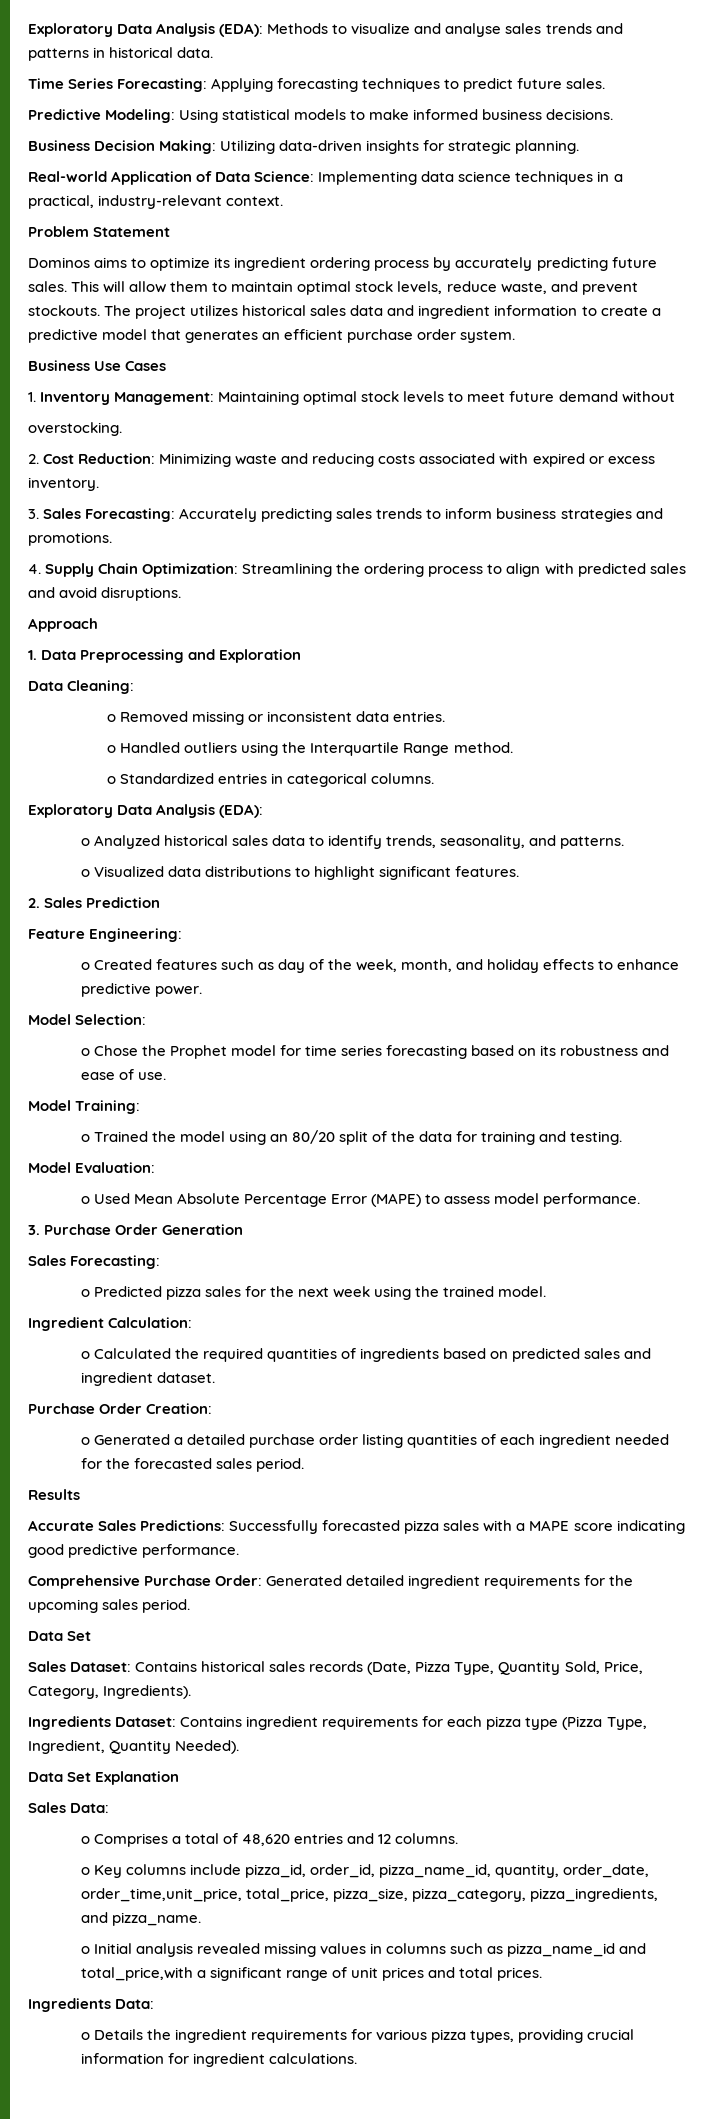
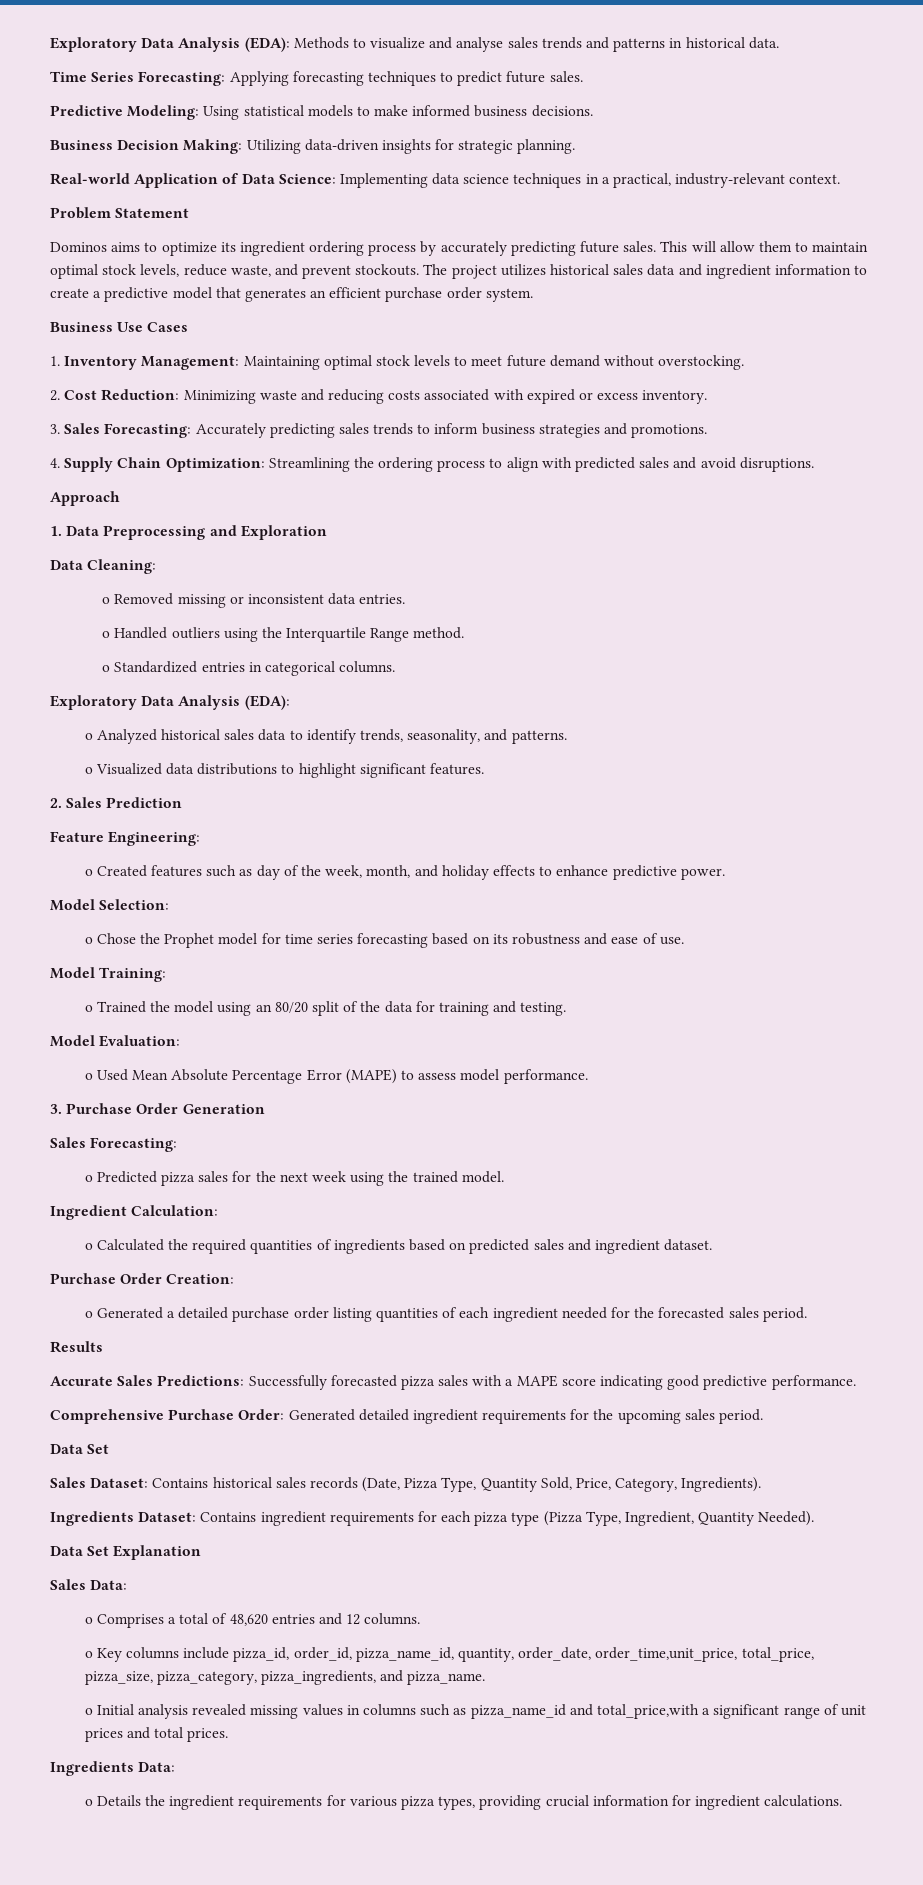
(675, 397) // -> (655, 361) none

